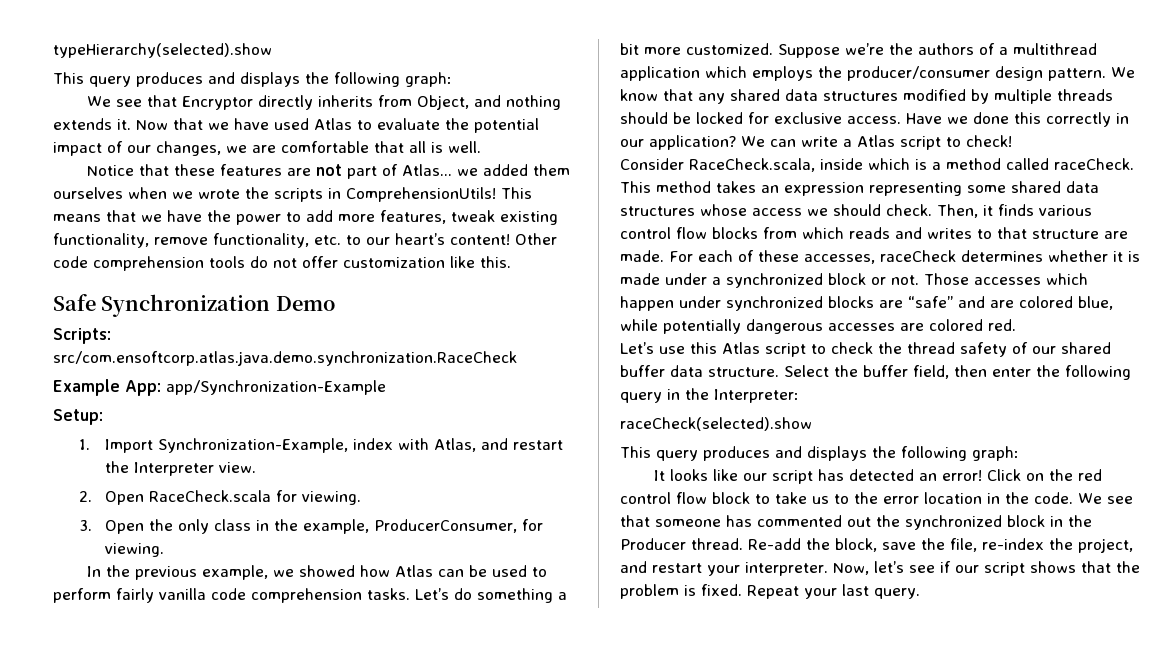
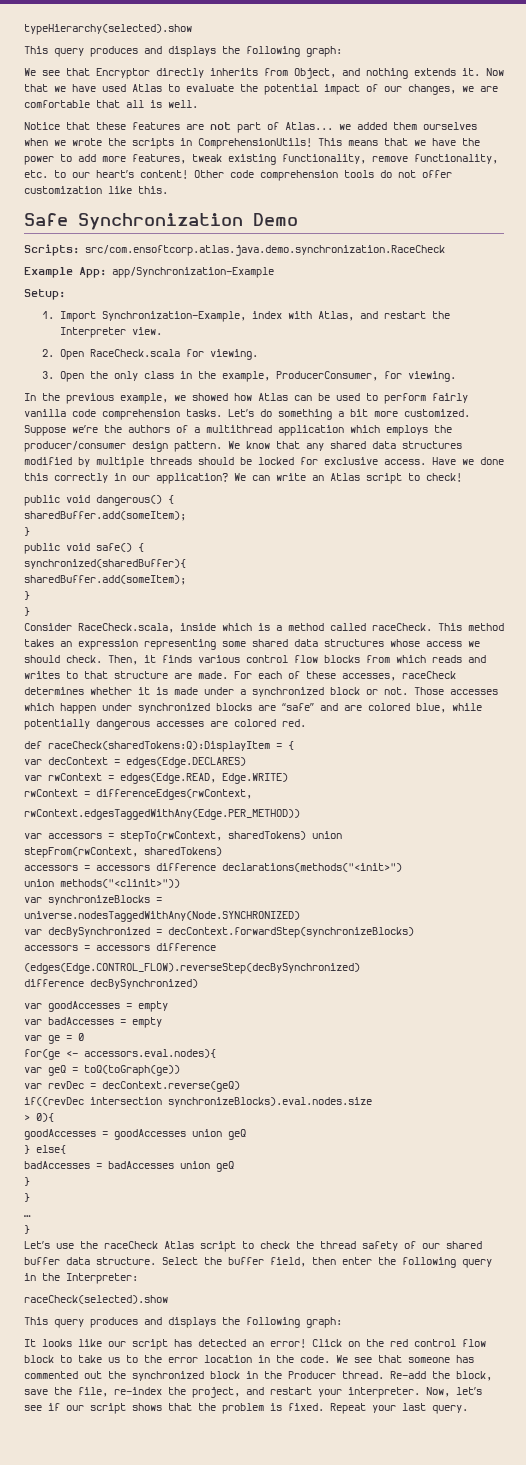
[843,139,852,147] a -> [312,475,324,481] an
(1012, 141) none -> [24,495,174,506] [24,511,186,521] [24,527,30,536] [24,543,144,554] [24,559,186,569] [24,575,186,585] [24,591,30,600] [24,607,30,616] // public void dangerous() { // sharedBuffer.add(someItem); // } // public void safe() { // synchronized(sharedBuffer){ // sharedBuffer.add(someItem); // } // }
(1016, 325) none -> [24,741,294,752] [24,757,246,768] [24,773,288,784] [24,789,252,800] [24,809,300,820] [24,831,342,842] [24,847,222,858] [24,863,402,872] [24,879,180,888] [24,895,162,905] [24,911,300,922] [24,927,414,938] [24,943,216,951] [24,963,360,974] [24,979,198,989] [24,1001,168,1012] [24,1017,162,1028] [24,1033,84,1044] [24,1049,216,1060] [24,1065,180,1076] [24,1081,240,1092] [24,1097,372,1107] [24,1113,54,1122] [24,1129,246,1140] [24,1145,66,1154] [24,1161,234,1172] [24,1177,30,1186] [24,1193,30,1202] [24,1215,31,1217] [24,1225,30,1234] // def raceCheck(sharedTokens:Q):DisplayItem = { // var decContext = edges(Edge.DECLARES) // var rwContext = edges(Edge.READ, Edge.WRITE) // rwContext = differenceEdges(rwContext, // rwContext.edgesTaggedWithAny(Edge.PER_METHOD)) // var accessors = stepTo(rwContext, sharedTokens) union // stepFrom(rwContext, sharedTokens) // accessors = accessors difference declarations(methods("<init>") // union methods("<clinit>")) // var synchronizeBlocks = // universe.nodesTaggedWithAny(Node.SYNCHRONIZED) // var decBySynchronized = decContext.forwardStep(synchronizeBlocks) // accessors = accessors difference // (edges(Edge.CONTROL_FLOW).reverseStep(decBySynchronized) // difference decBySynchronized) // var goodAccesses = empty // var badAccesses = empty // var ge = 0 // for(ge <- accessors.eval.nodes){ // var geQ = toQ(toGraph(ge)) // var revDec = decContext.reverse(geQ) // if((revDec intersection synchronizeBlocks).eval.nodes.size // > 0){ // goodAccesses = goodAccesses union geQ // } else{ // badAccesses = badAccesses union geQ // } // } // … // }
[690,342,717,354] this -> [80,1241,158,1249] the raceCheck

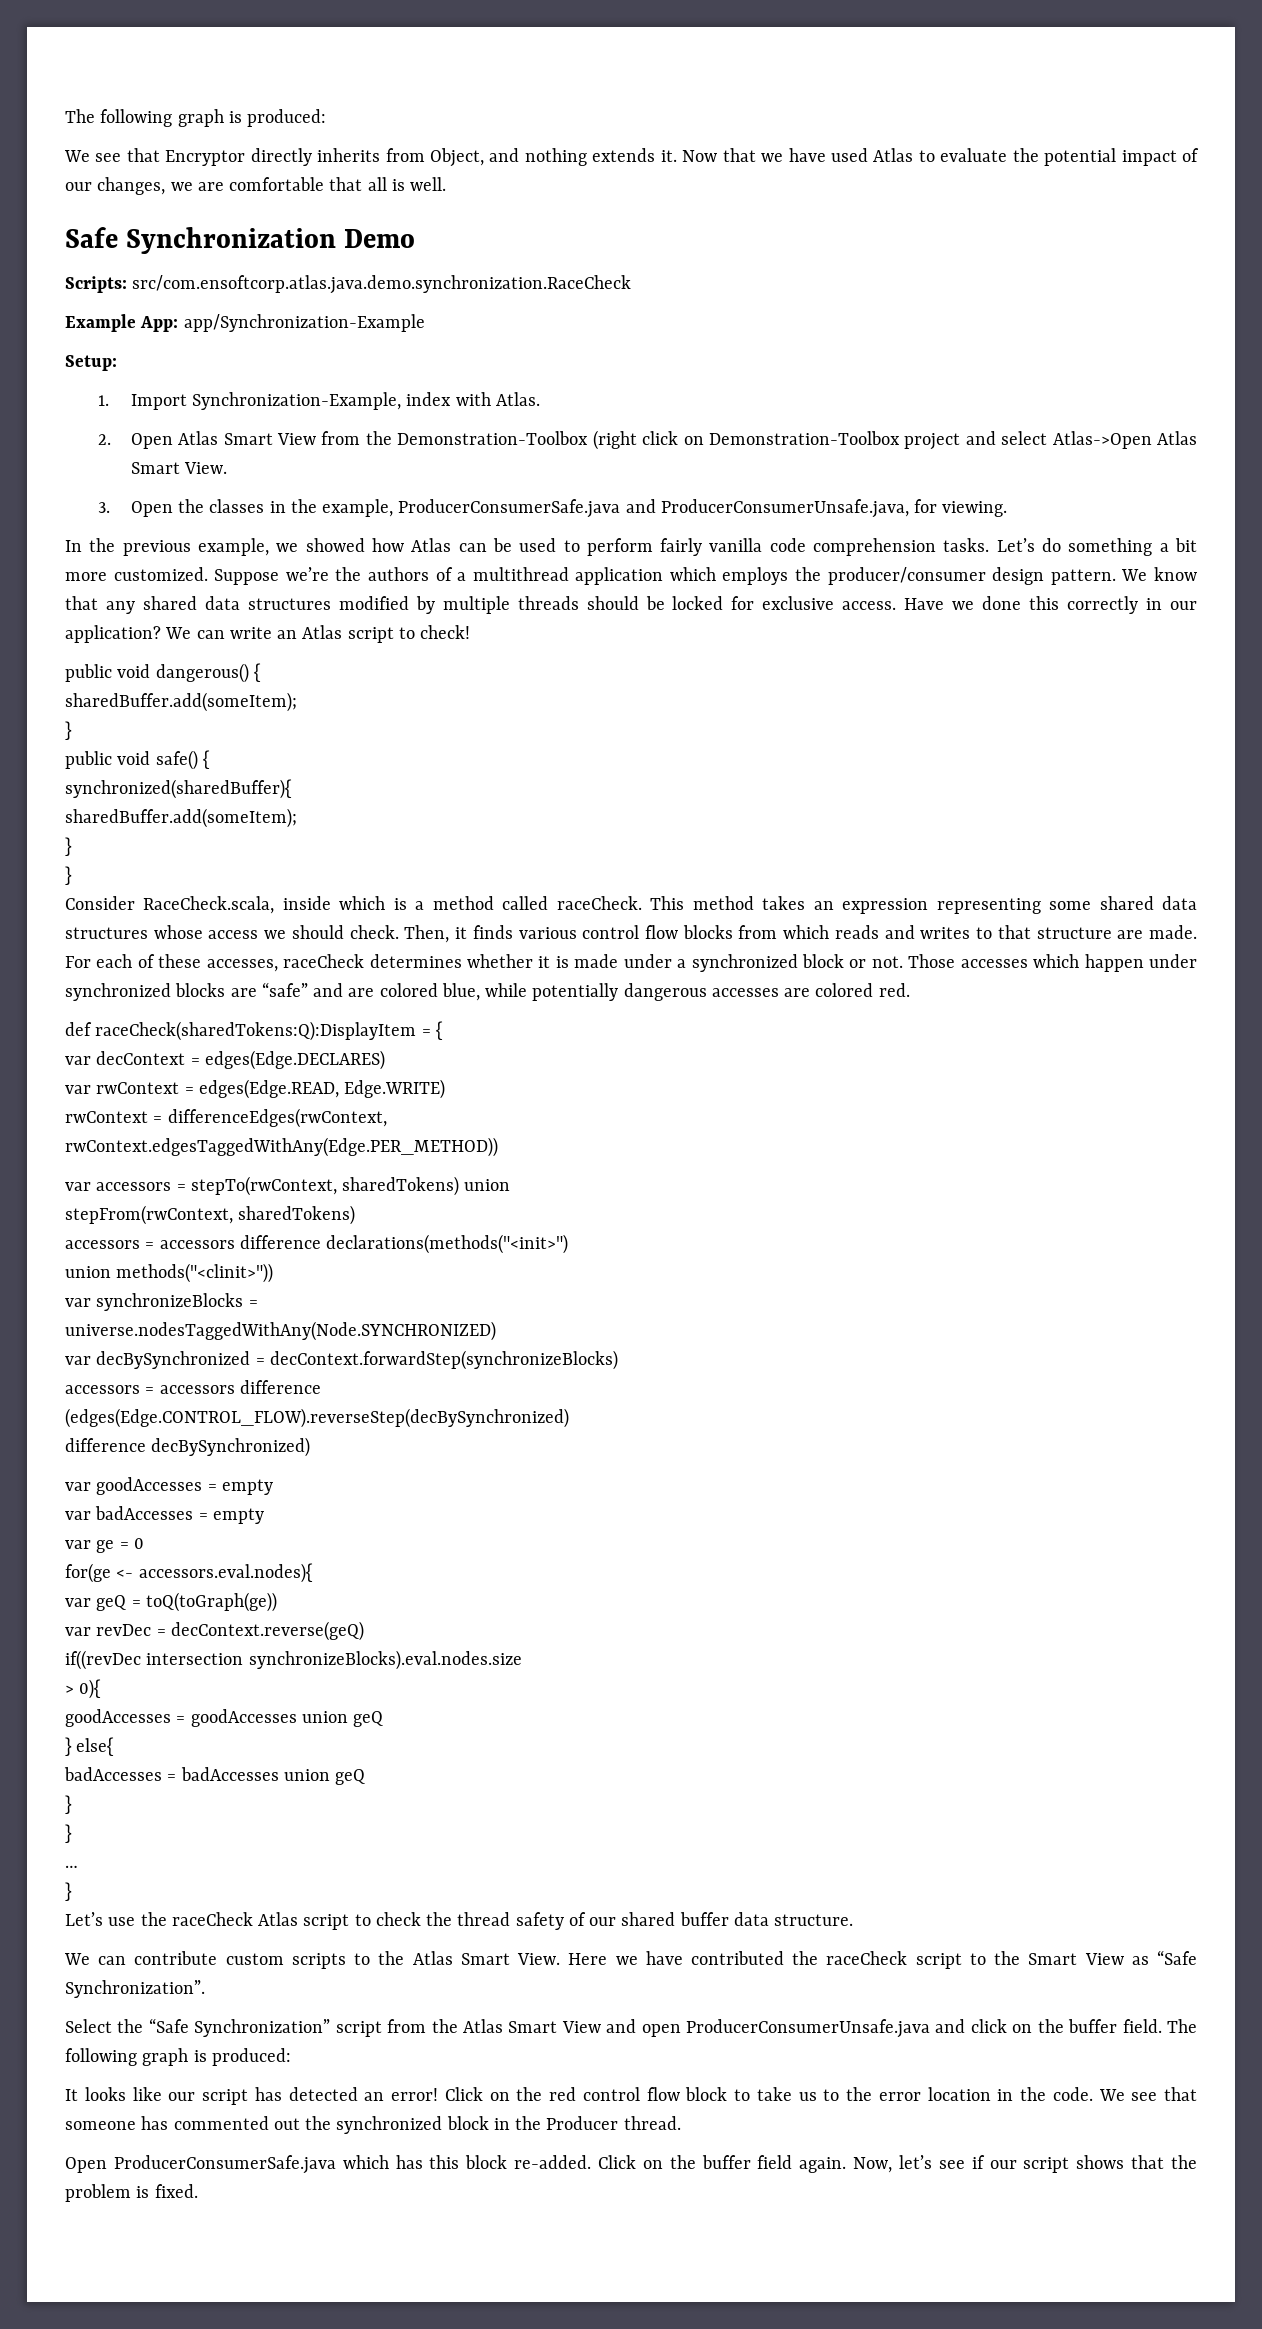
[24,24,192,35] [24,46,342,57] typeHierarchy(selected).show // This query produces and displays the following graph: -> [65,109,327,127] The following graph is produced:
[24,122,477,133] [24,138,480,149] [24,154,498,165] [24,170,452,181] [24,186,168,194] // Notice that these features are not part of Atlas... we added them ourselves when we wrote the scripts in ComprehensionUtils! This means that we have the power to add more features, tweak existing functionality, remove functionality, etc. to our heart’s content! Other code comprehension tools do not offer customization like this. -> (447, 184) none
[318,311,451,321] [60,327,163,338] [42,349,259,360] Atlas, and restart the Interpreter view. // 2. Open RaceCheck.scala for viewing. -> [495,392,540,406] [97,430,1197,450] [130,462,228,474] Atlas. // 2. Open Atlas Smart View from the Demonstration-Toolbox (right click on Demonstration-Toolbox project and select Atlas->Open Atlas Smart View.
[114,371,175,381] only class -> [209,499,265,513] classes
[276,371,379,381] ProducerConsumer, -> [398,499,909,518] ProducerConsumerSafe.java and ProducerConsumerUnsafe.java,
[162,1257,492,1268] [24,1273,138,1284] [24,1295,168,1304] [24,1317,342,1328] Select the buffer field, then enter the following query in the Interpreter: // raceCheck(selected).show // This query produces and displays the following graph: -> [64,1950,1198,1969] [65,1980,205,1998] [65,2018,1198,2038] [65,2048,291,2066] // We can contribute custom scripts to the Atlas Smart View. Here we have contributed the raceCheck script to the Smart View as “Safe Synchronization”. // Select the “Safe Synchronization” script from the Atlas Smart View and open ProducerConsumerUnsafe.java and click on the buffer field. The following graph is produced:
[390,1371,492,1381] [24,1387,420,1398] Re-add the block, save the file, re-index the project, and restart your interpreter. -> [65,2155,847,2174] // Open ProducerConsumerSafe.java which has this block re-added. Click on the buffer field again.
[330,1403,468,1414] Repeat your last query. -> (198, 2191) none

